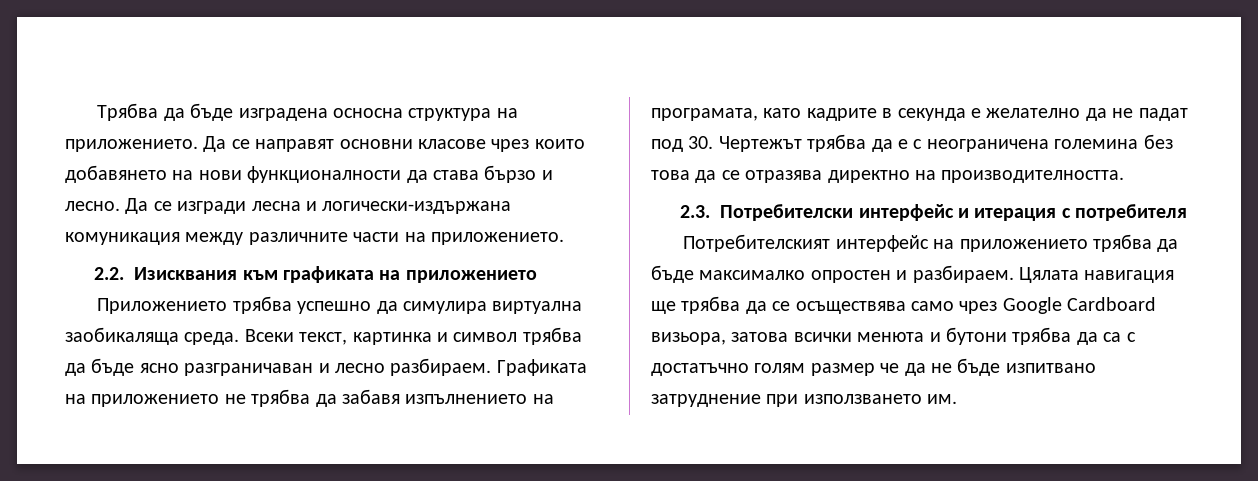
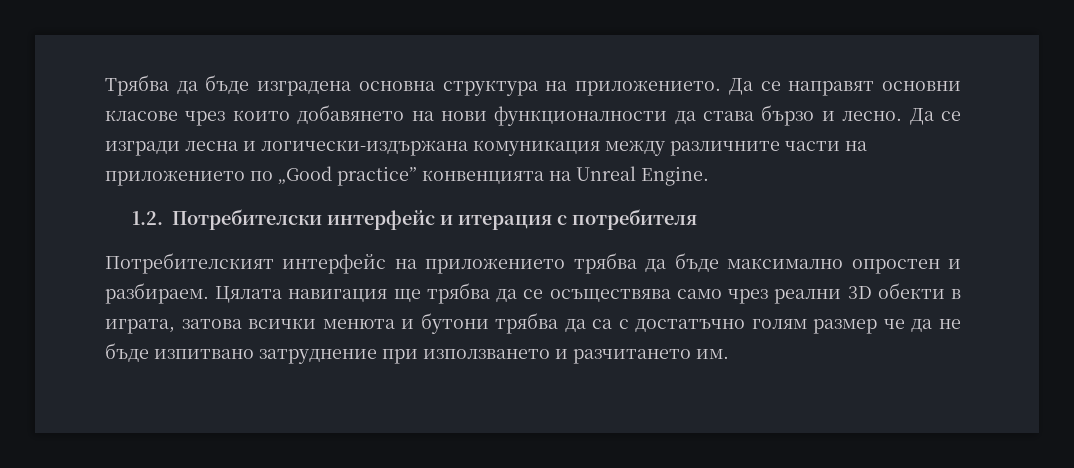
[332,108,403,118] осносна -> [358,81,435,91] основна
[430,232,564,245] [94,266,537,283] [97,296,583,314] [65,327,582,345] [65,358,587,376] [65,389,554,407] [651,108,1188,121] [651,134,1173,152] [651,170,1125,183] [680,205,711,218] приложението. // 2.2. Изисквания към графиката на приложението // Приложението трябва успешно да симулира виртуална заобикаляща среда. Всеки текст, картинка и символ трябва да бъде ясно разграничаван и лесно разбираем. Графиката на приложението не трябва да забавя изпълнението на програмата, като кадрите в секунда е желателно да не падат под 30. Чертежът трябва да е с неограничена големина без това да се отразява директно на производителността. // 2.3. -> [105,166,709,186] [131,211,163,225] приложението по „Good practice” конвенцията на Unreal Engine. // 1.2.
[699,270,806,280] максималко -> [727,258,844,269] максимално
[1002,297,1157,314] [651,332,726,345] Google Cardboard визьора, -> [774,283,962,304] [105,319,175,334] реални 3D обекти в играта,
(922, 399) none -> [555,349,691,364] и разчитането

